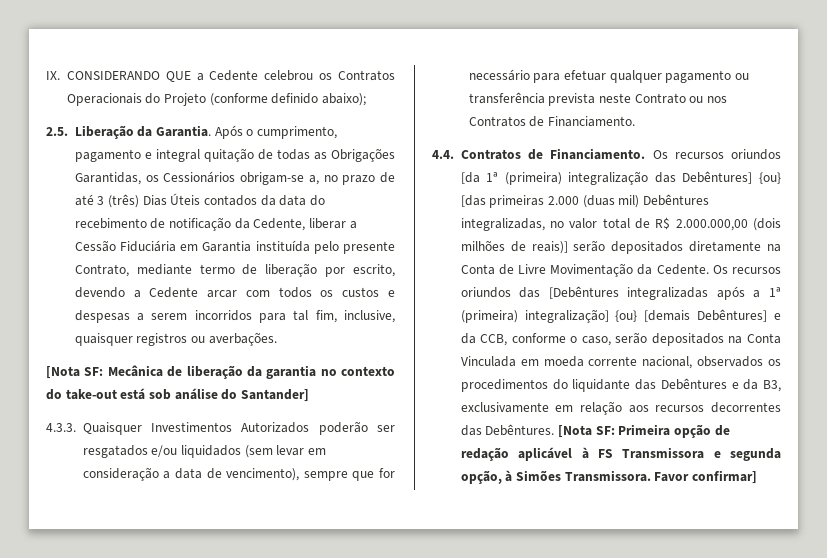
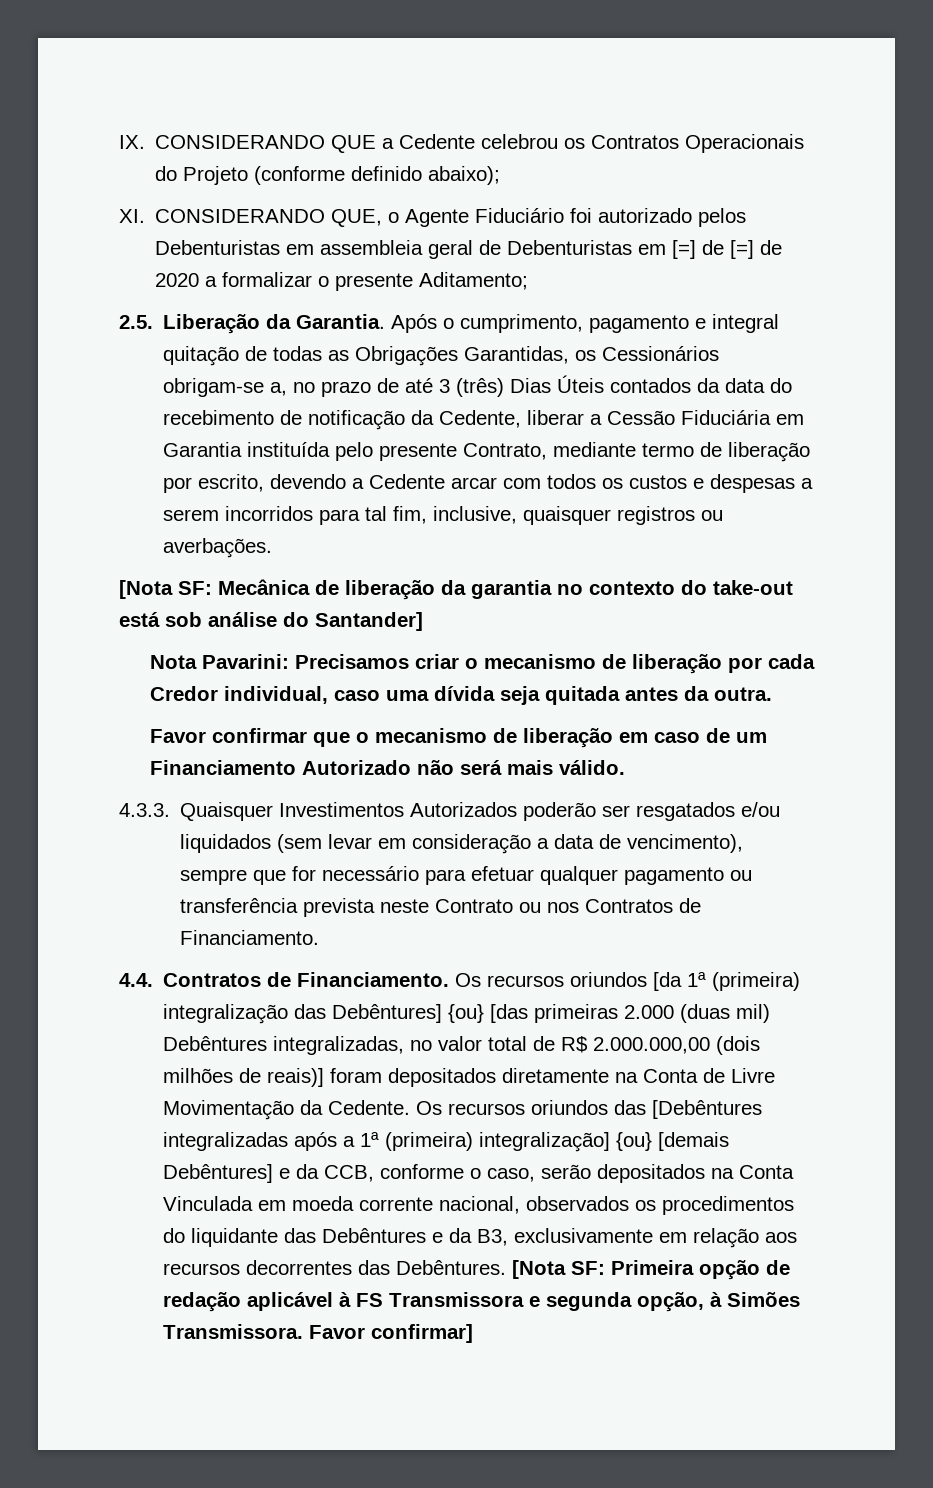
(366, 99) none -> [119,208,747,227] [155,240,783,259] [155,272,529,291] // XI. CONSIDERANDO QUE, o Agente Fiduciário foi autorizado pelos Debenturistas em assembleia geral de Debenturistas em [=] de [=] de 2020 a formalizar o presente Aditamento;
(309, 395) none -> [149,654,815,674] [149,686,772,705] [149,728,767,748] [149,760,625,775] // Nota Pavarini: Precisamos criar o mecanismo de liberação por cada Credor individual, caso uma dívida seja quitada antes da outra. // Favor confirmar que o mecanismo de liberação em caso de um Financiamento Autorizado não será mais válido.
[573,240,606,252] serão -> [330,1068,383,1083] foram

